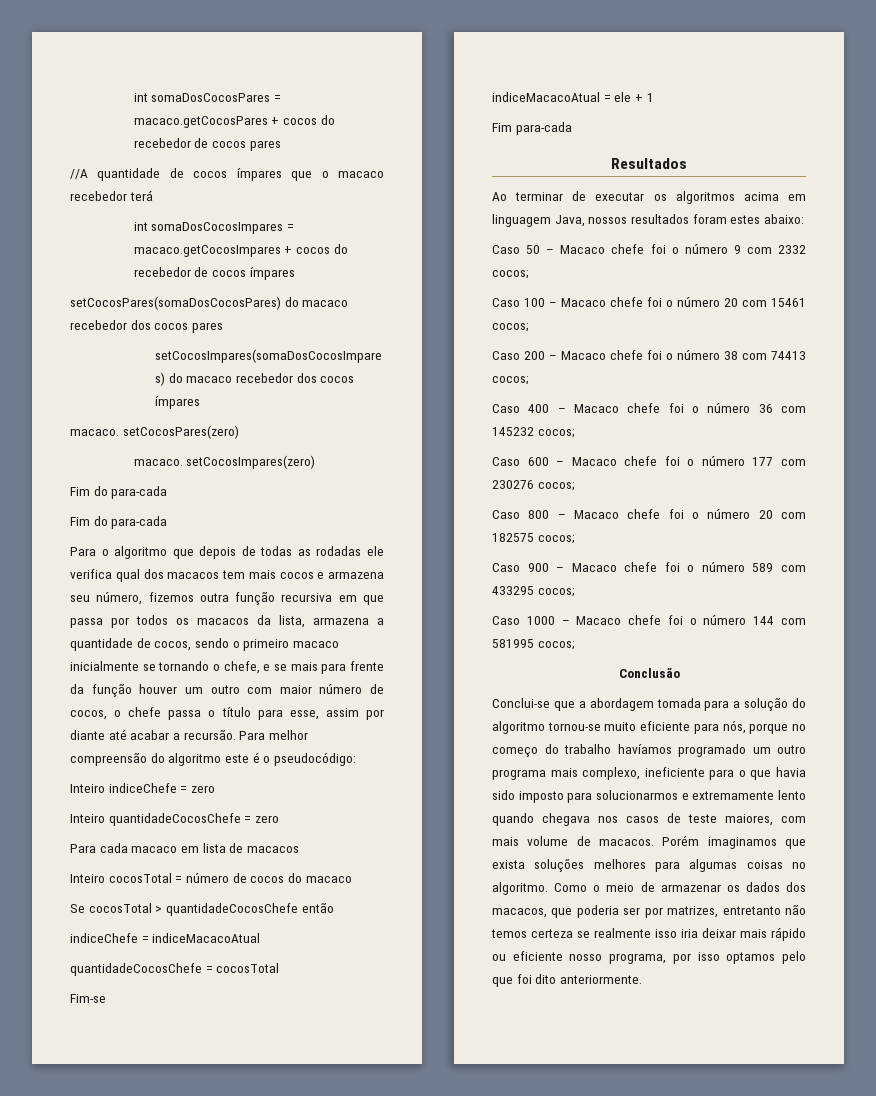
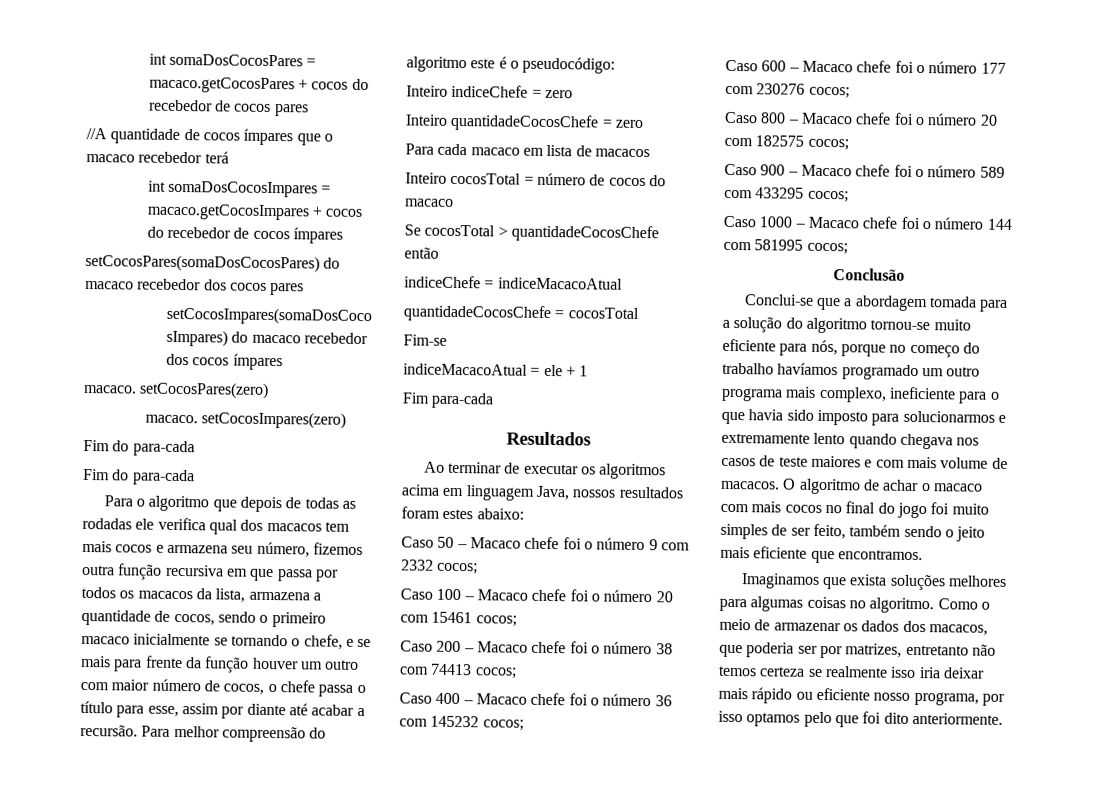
[725,814,773,826] maiores, -> [810,455,873,468] maiores e
[662,835,777,849] Porém imaginamos -> [782,478,983,495] [720,501,989,519] [720,523,986,542] [720,546,923,564] [740,573,820,589] O algoritmo de achar o macaco com mais cocos no final do jogo foi muito simples de ser feito, também sendo o jeito mais eficiente que encontramos. // Imaginamos

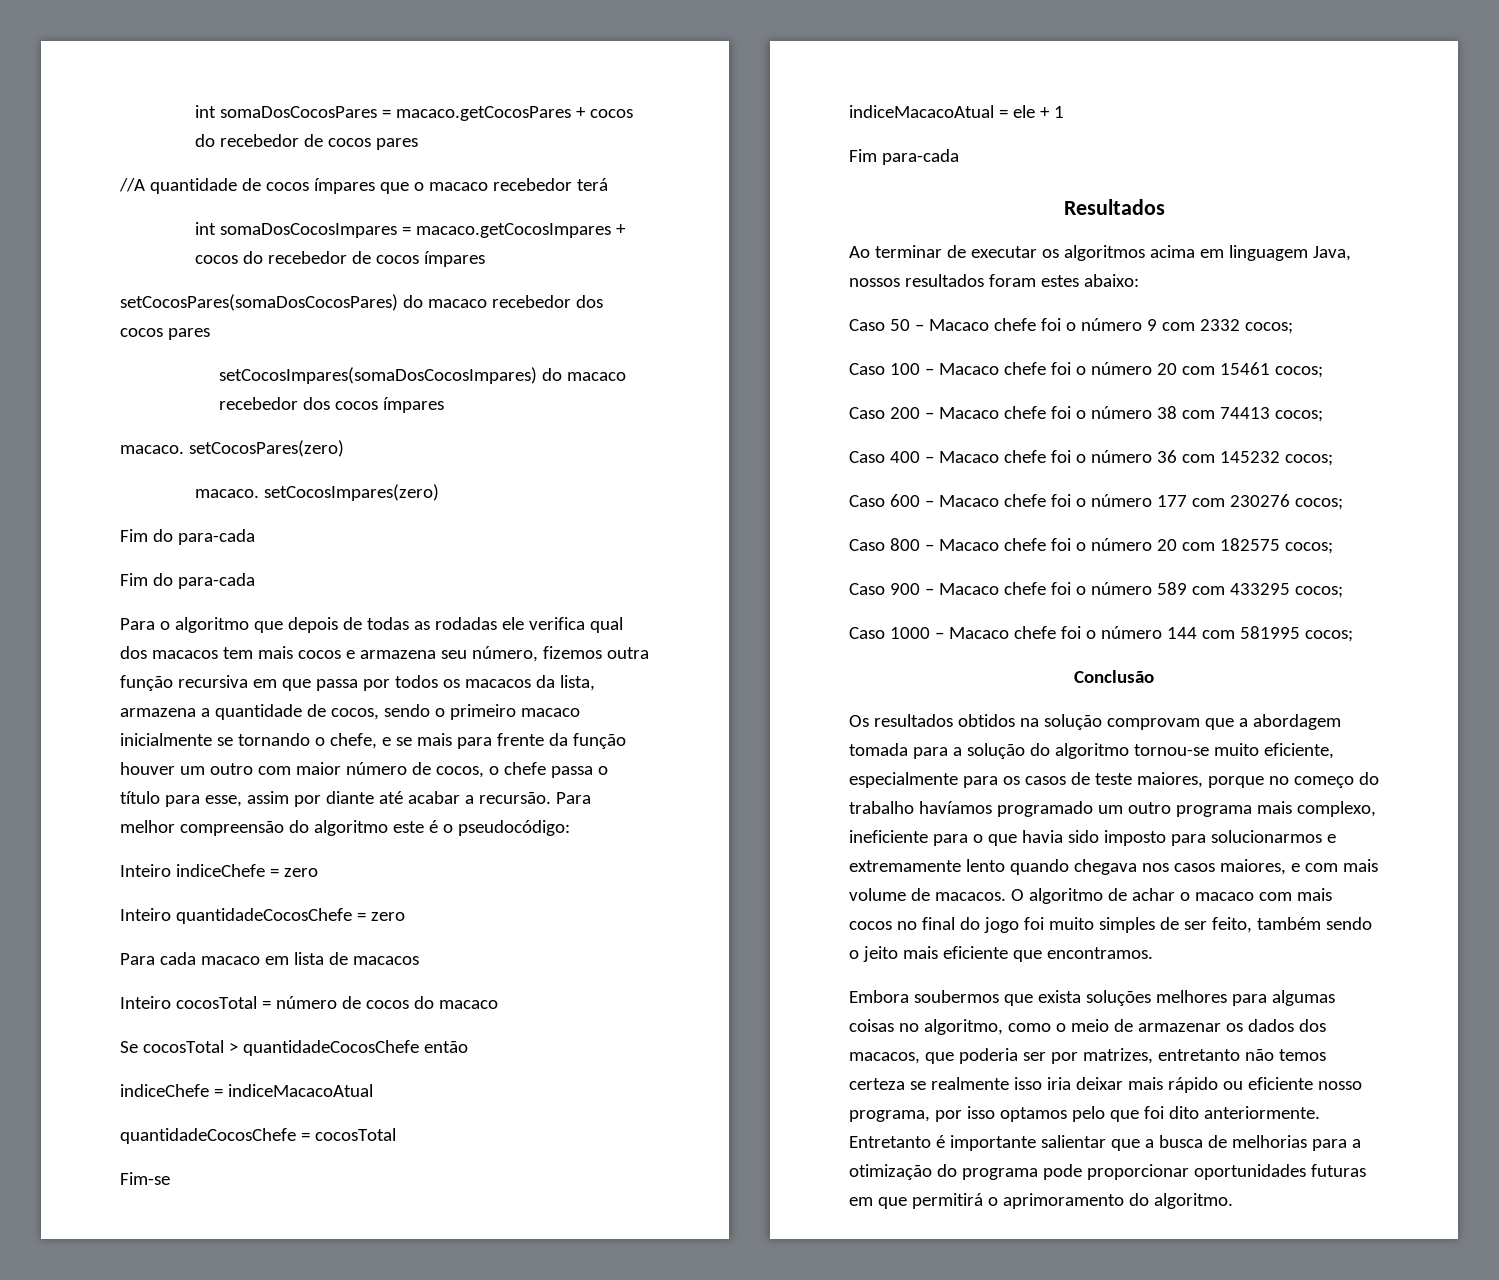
[743,294,814,306] Conclui-se -> [849,714,1200,730] Os resultados obtidos na solução comprovam
[722,338,838,356] eficiente para nós, -> [1263,743,1334,759] [849,772,1203,788] eficiente, especialmente para os casos de teste maiores,
[759,455,861,468] de teste maiores -> [1219,859,1286,875] maiores,
[740,573,820,589] Imaginamos -> [849,990,999,1003] Embora soubermos
[869,597,978,614] algoritmo. Como -> [923,1019,1051,1035] algoritmo, como
(1003, 718) none -> [849,1135,1361,1151] [849,1164,1366,1180] [849,1193,1233,1209] Entretanto é importante salientar que a busca de melhorias para a otimização do programa pode proporcionar oportunidades futuras em que permitirá o aprimoramento do algoritmo.

